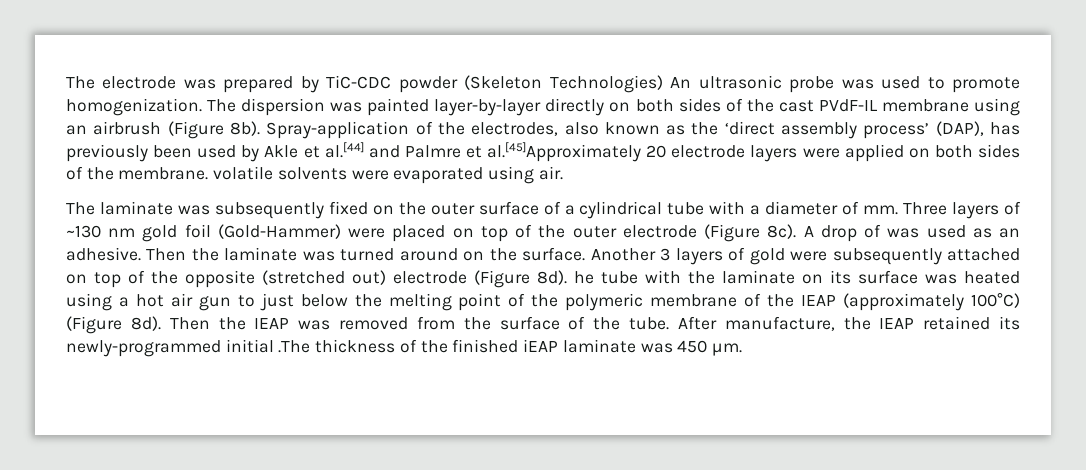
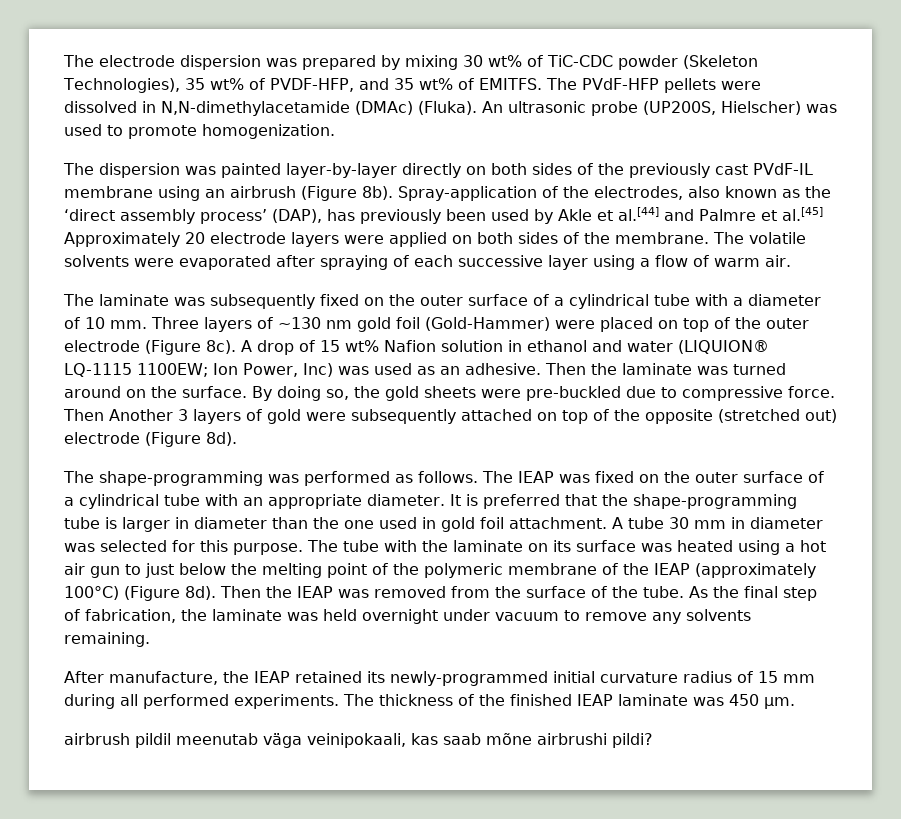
(177, 82) none -> [180,55,261,70] dispersion
[326,75,663,93] TiC-CDC powder (Skeleton Technologies) -> [405,55,758,70] [63,78,761,93] [64,101,477,116] mixing 30 wt% of TiC-CDC powder (Skeleton Technologies), 35 wt% of PVDF-HFP, and 35 wt% of EMITFS. The PVdF-HFP pellets were dissolved in N,N-dimethylacetamide (DMAc) (Fluka).
(835, 84) none -> [643,101,801,115] (UP200S, Hielscher)
(202, 107) none -> (335, 131) //
(774, 105) none -> [628,163,710,178] previously
[487,142,642,162] al.[45]Approximately -> [782,207,823,221] [64,232,180,247] al.[45] Approximately
(209, 173) none -> [713,232,744,244] The
[488,166,535,184] using -> [276,255,760,270] after spraying of each successive layer using a flow of warm
(860, 208) none -> [85,317,105,329] 10
(882, 231) none -> [319,340,769,354] [64,363,333,377] 15 wt% Nafion solution in ethanol and water (LIQUION® LQ-1115 1100EW; Ion Power, Inc)
(586, 254) none -> [252,386,835,401] [63,409,104,421] By doing so, the gold sheets were pre-buckled due to compressive force. Then
[574,271,594,284] he -> [63,471,824,486] [64,494,797,509] [64,517,823,532] [64,540,338,555] // The shape-programming was performed as follows. The IEAP was fixed on the outer surface of a cylindrical tube with an appropriate diameter. It is preferred that the shape-programming tube is larger in diameter than the one used in gold foil attachment. A tube 30 mm in diameter was selected for this purpose. The
(669, 323) none -> [688,586,817,601] [64,609,751,624] [64,632,150,647] As the final step of fabrication, the laminate was held overnight under vacuum to remove any solvents remaining. //
[278,340,311,353] .The -> [600,671,815,683] [64,694,374,709] curvature radius of 15 mm during all performed experiments. The
[523,339,559,352] iEAP -> [577,694,613,706] IEAP
(742, 349) none -> [64,733,653,748] // airbrush pildil meenutab väga veinipokaali, kas saab mõne airbrushi pildi?

